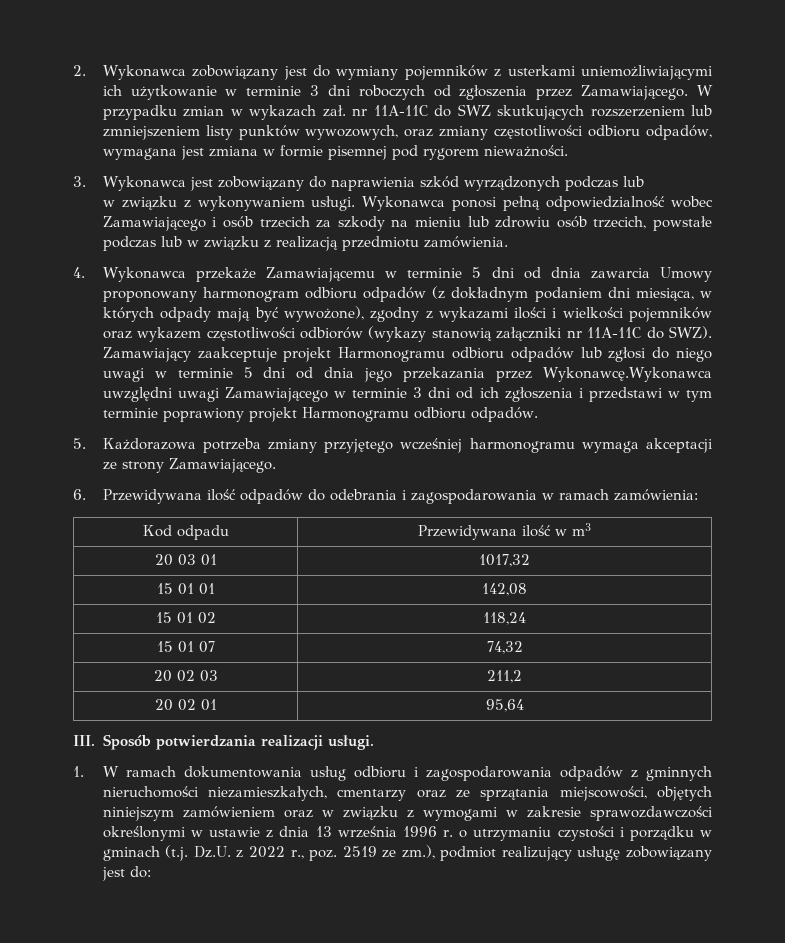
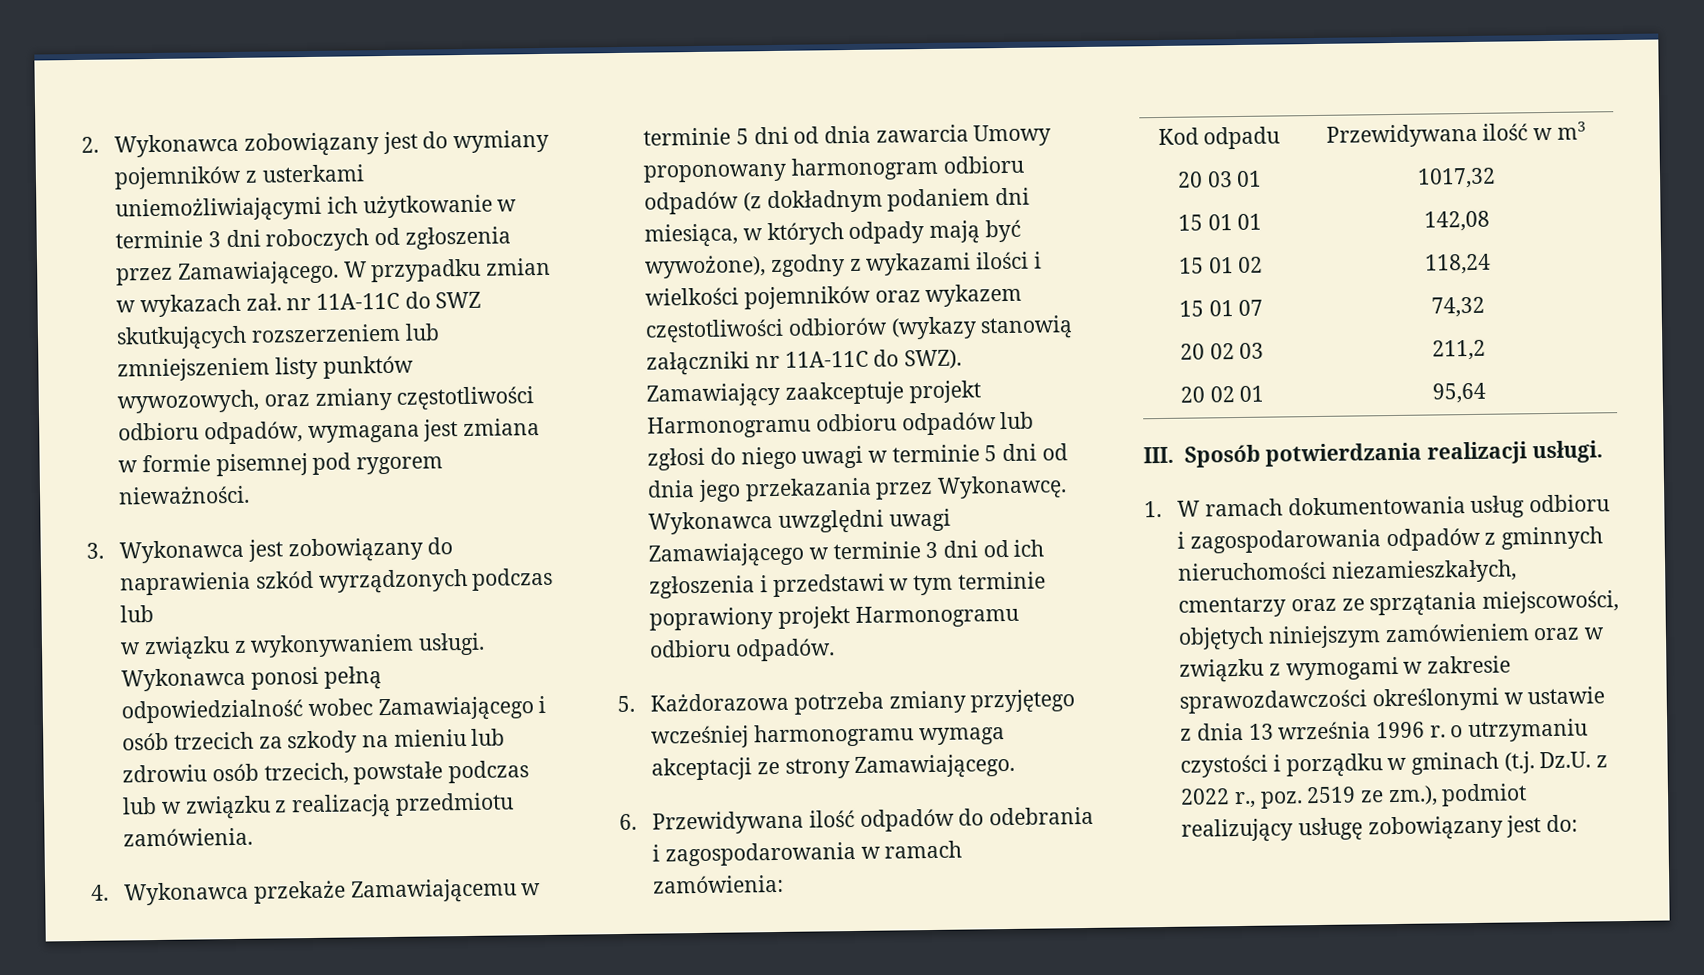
[543,367,712,382] Wykonawcę.Wykonawca -> [936,475,1067,499] [648,511,774,535] Wykonawcę. Wykonawca

